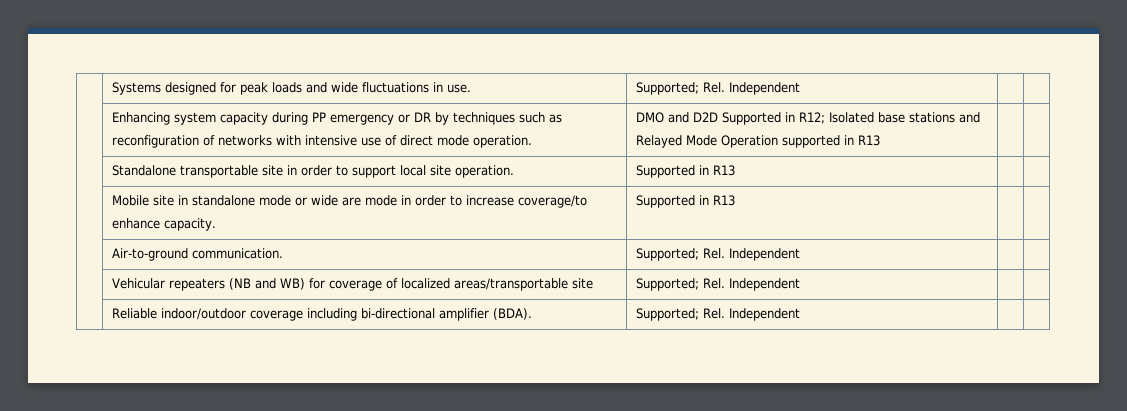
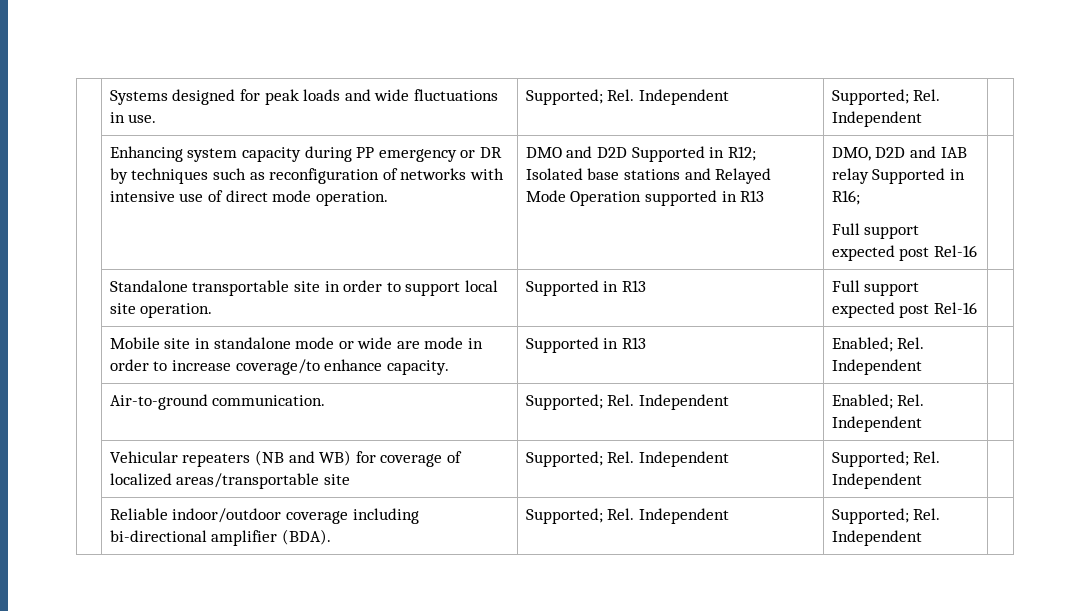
(800, 88) none -> [831,89,941,105] [831,111,922,127] Supported; Rel. Independent
(880, 140) none -> [831,146,967,161] [831,168,965,184] [831,190,860,205] [831,223,920,239] [831,245,977,261] DMO, D2D and IAB relay Supported in R16; // Full support expected post Rel-16
(735, 170) none -> [831,280,920,296] [831,302,977,318] Full support expected post Rel-16
(735, 200) none -> [831,337,925,352] [831,359,922,375] Enabled; Rel. Independent
(800, 254) none -> [831,394,925,409] [831,416,922,432] Enabled; Rel. Independent
(800, 284) none -> [831,451,941,467] [831,473,922,489] Supported; Rel. Independent
(800, 314) none -> [831,508,941,524] [831,530,922,546] Supported; Rel. Independent

